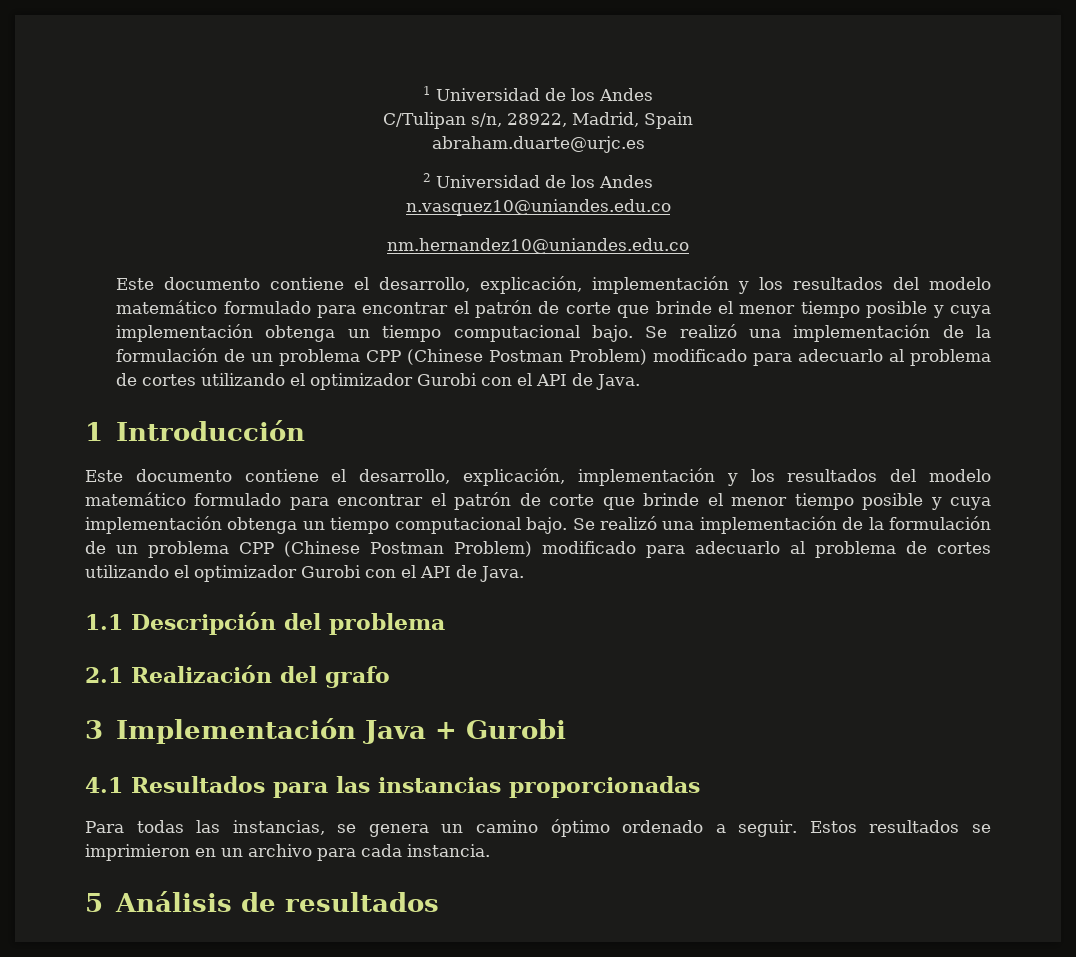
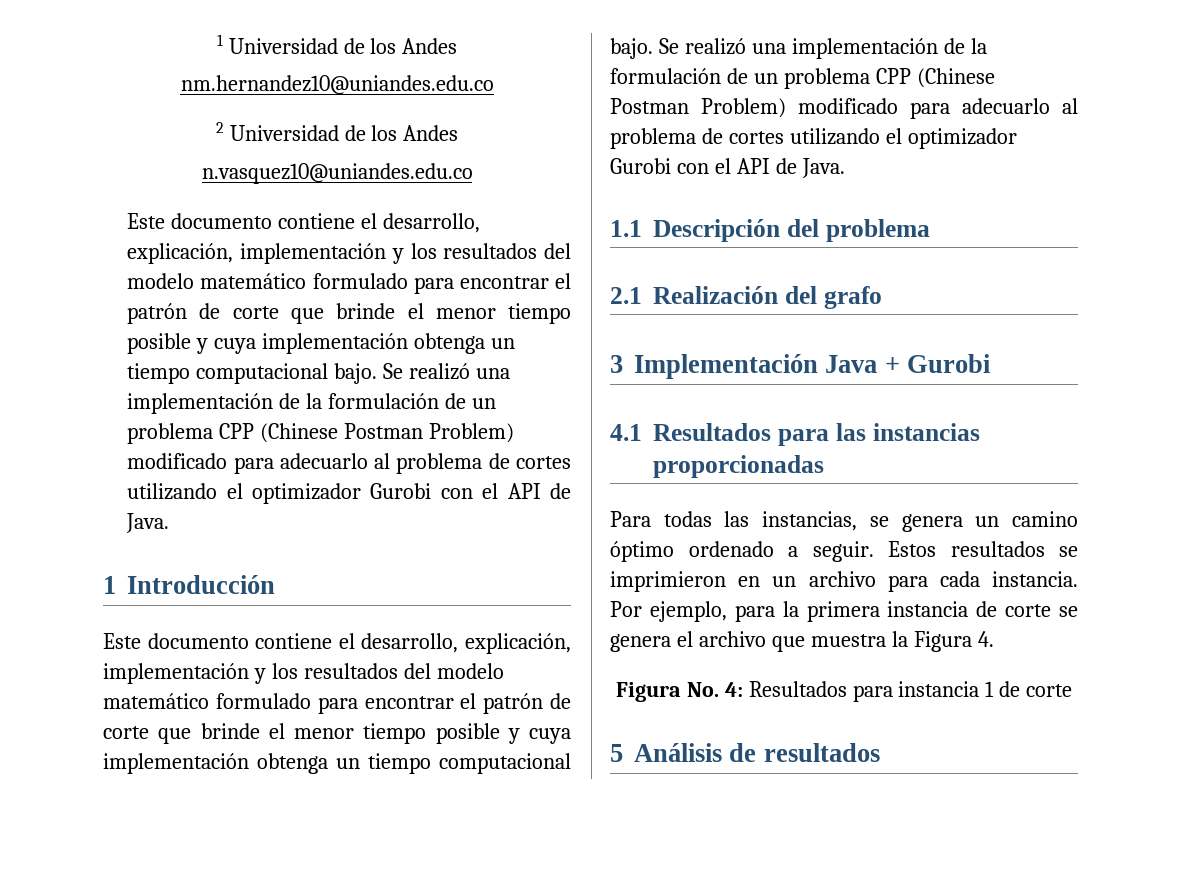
[383,112,693,129] [431,136,645,153] C/Tulipan s/n, 28922, Madrid, Spain // abraham.duarte@urjc.es -> [180,75,494,95] nm.hernandez10@uniandes.edu.co
[387,238,689,254] // nm.hernandez10@uniandes.edu.co -> (473, 173) none
(490, 850) none -> [610,601,1078,622] [610,631,994,652] [615,681,1073,702] Por ejemplo, para la primera instancia de corte se genera el archivo que muestra la Figura 4. // Figura No. 4: Resultados para instancia 1 de corte

